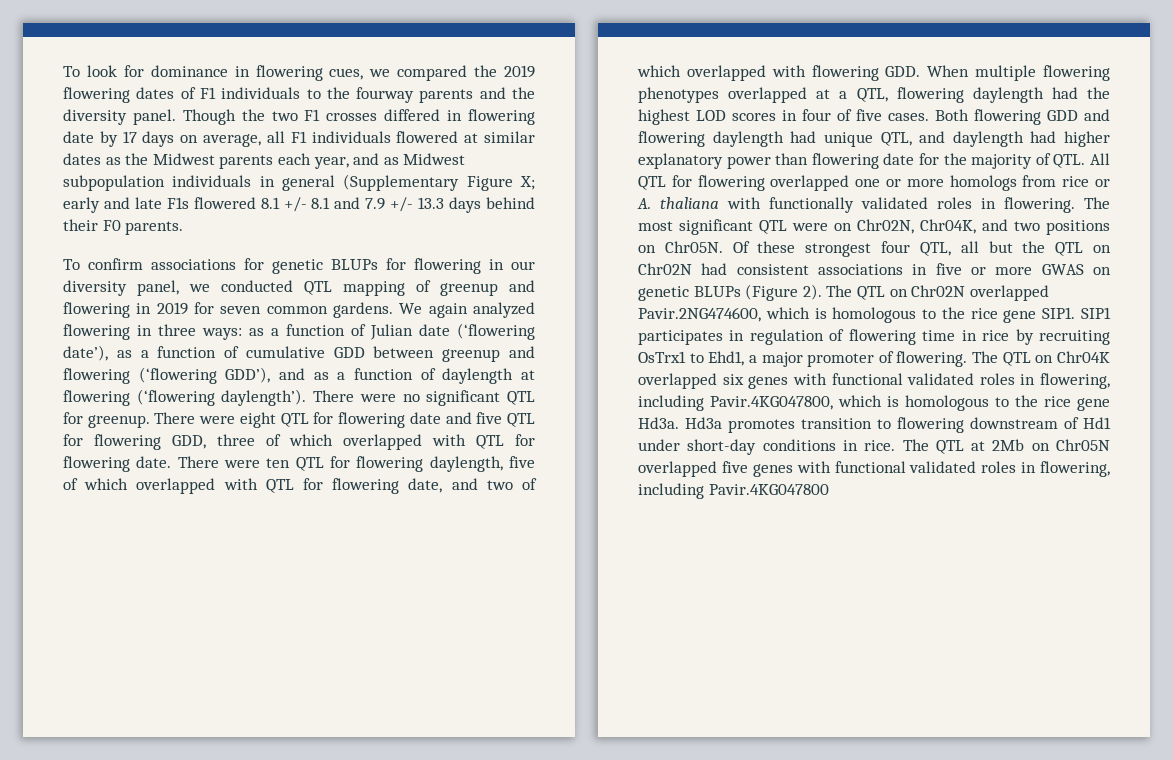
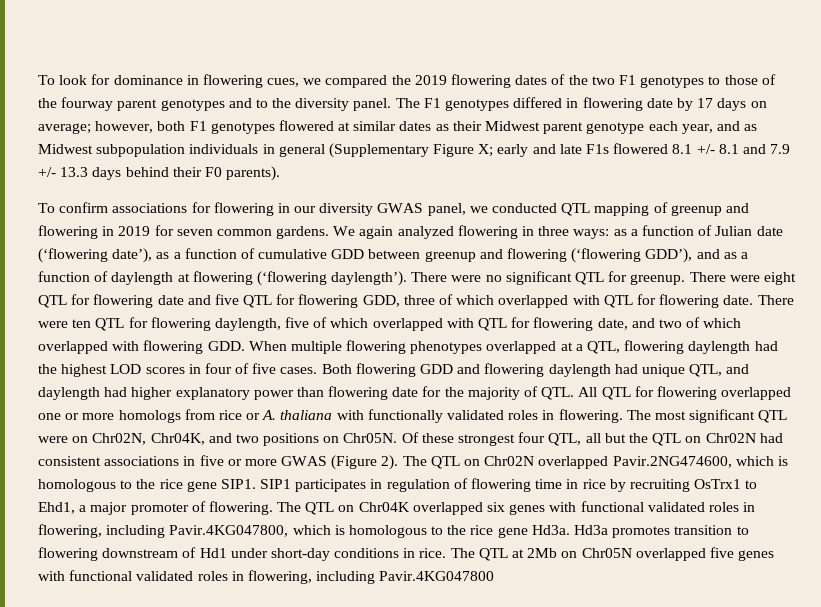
[199,87,535,103] [63,109,378,125] F1 individuals to the fourway parents and the diversity panel. Though the two F1 crosses -> [568,74,776,88] [38,97,510,111] the two F1 genotypes to those of the fourway parent genotypes and to the diversity panel. The F1 genotypes
[203,131,391,147] average, all F1 individuals -> [38,121,275,134] average; however, both F1 genotypes
[125,153,274,169] the Midwest parents -> [452,121,645,134] their Midwest parent genotype
[125,221,184,235] parents. -> [226,166,281,181] parents).
[272,258,406,274] genetic BLUPs for -> (211, 207) none
(127, 288) none -> [377,203,424,213] GWAS
[1093,267,1111,275] [638,286,741,301] on genetic BLUPs -> (328, 461) none

